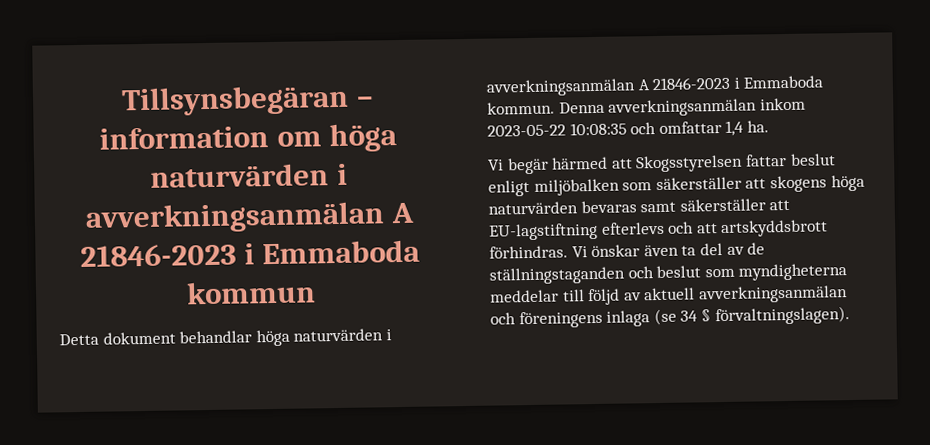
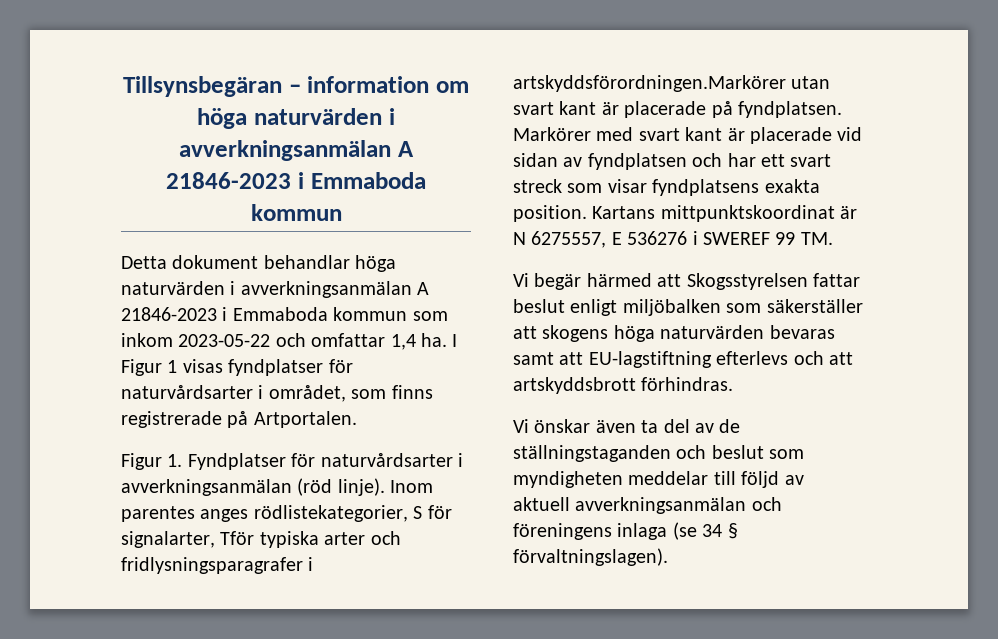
[487,98,758,117] kommun. Denna avverkningsanmälan -> [333,307,448,321] kommun som
[569,122,627,136] 10:08:35 -> (271, 340) none
(769, 126) none -> [452,334,458,347] [121,359,353,376] [121,385,433,402] [121,411,357,428] [121,453,463,470] [121,478,434,496] [121,505,452,522] [121,531,401,548] [121,557,314,574] [513,75,831,92] [513,101,842,118] [513,127,863,144] [513,153,832,170] [513,179,820,196] [513,205,858,222] [513,231,833,248] I Figur 1 visas fyndplatser för naturvårdsarter i området, som finns registrerade på Artportalen. // Figur 1. Fyndplatser för naturvårdsarter i avverkningsanmälan (röd linje). Inom parentes anges rödlistekategorier, S för signalarter, Tför typiska arter och fridlysningsparagrafer i artskyddsförordningen.Markörer utan svart kant är placerade på fyndplatsen. Markörer med svart kant är placerade vid sidan av fyndplatsen och har ett svart streck som visar fyndplatsens exakta position. Kartans mittpunktskoordinat är N 6275557, E 536276 i SWEREF 99 TM.
[679,198,766,212] säkerställer -> (554, 358) none
(568, 252) none -> (734, 384) //
[738,263,848,281] myndigheterna -> [513,471,623,488] myndigheten

